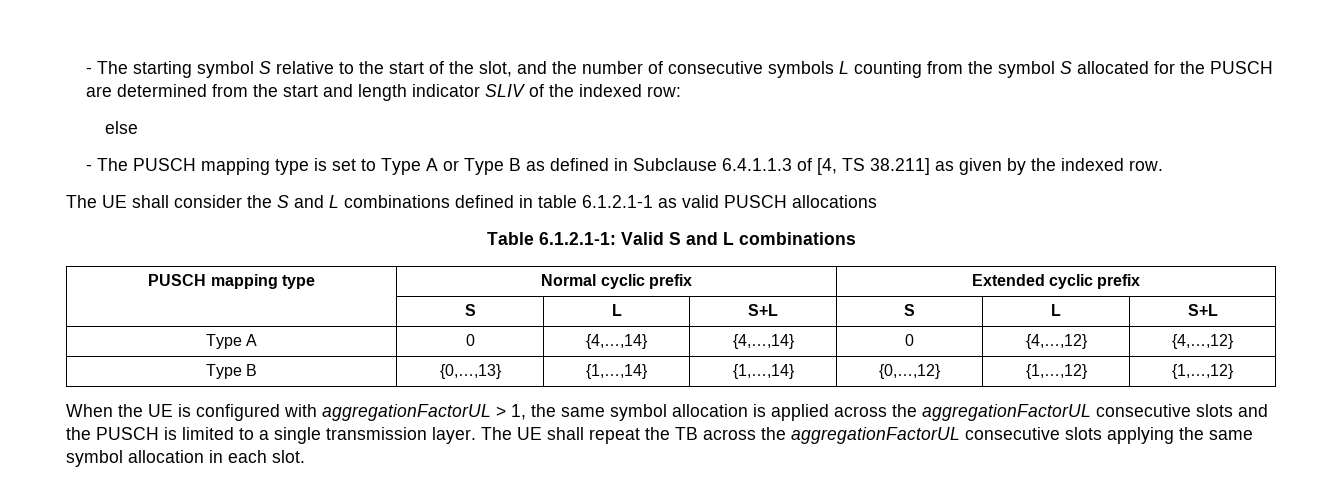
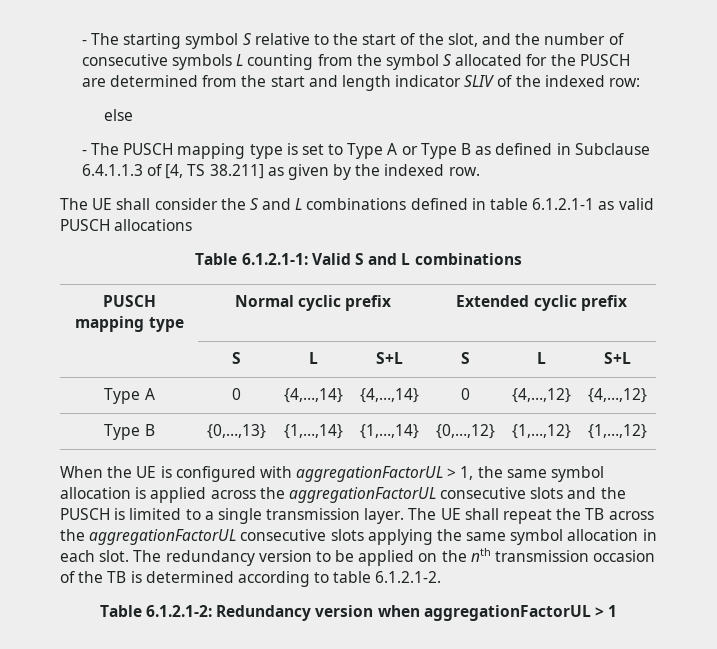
(305, 456) none -> [133,548,656,566] [60,571,442,587] [99,605,618,621] The redundancy version to be applied on the nth transmission occasion of the TB is determined according to table 6.1.2.1-2. // Table 6.1.2.1-2: Redundancy version when aggregationFactorUL > 1

